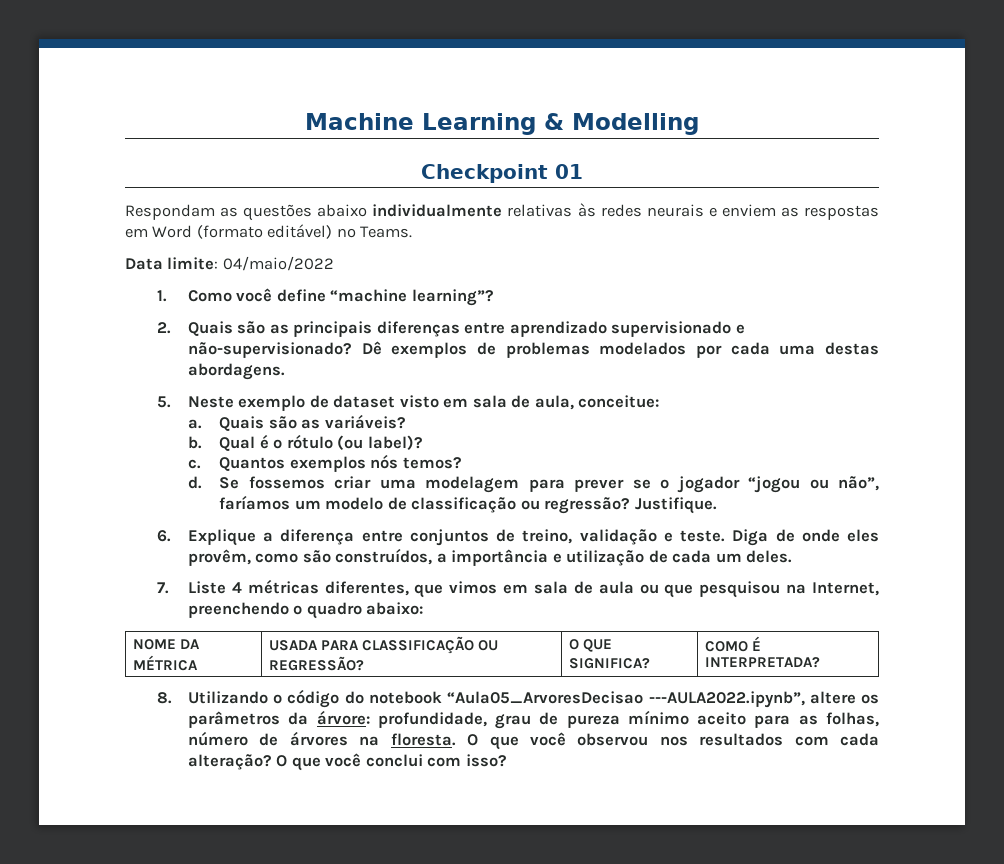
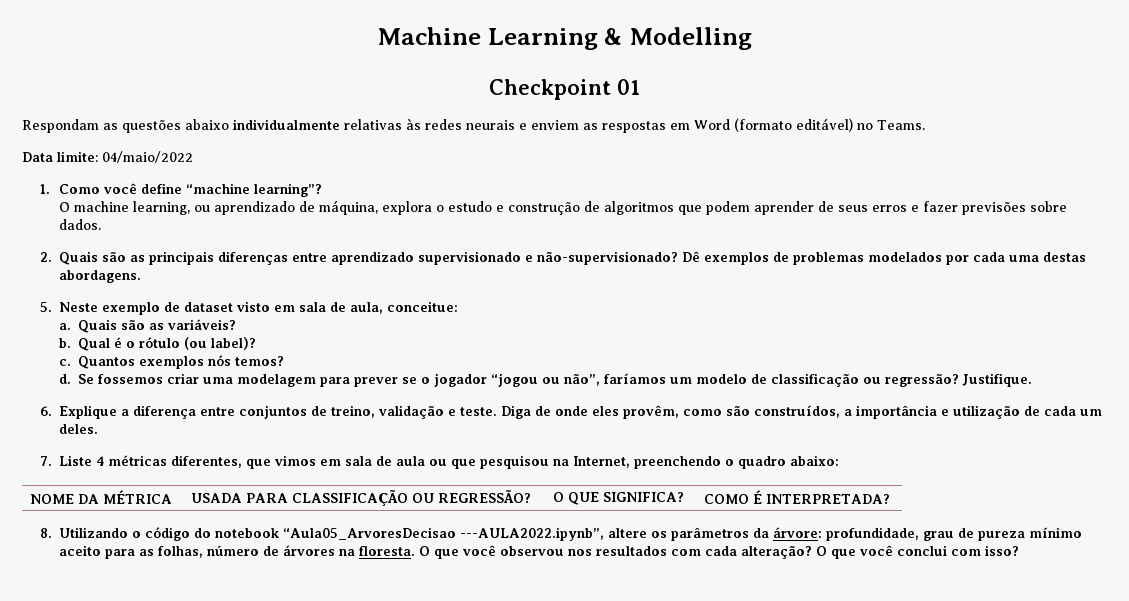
(494, 297) none -> [58,200,1067,215] [58,219,101,230] // O machine learning, ou aprendizado de máquina, explora o estudo e construção de algoritmos que podem aprender de seus erros e fazer previsões sobre dados.

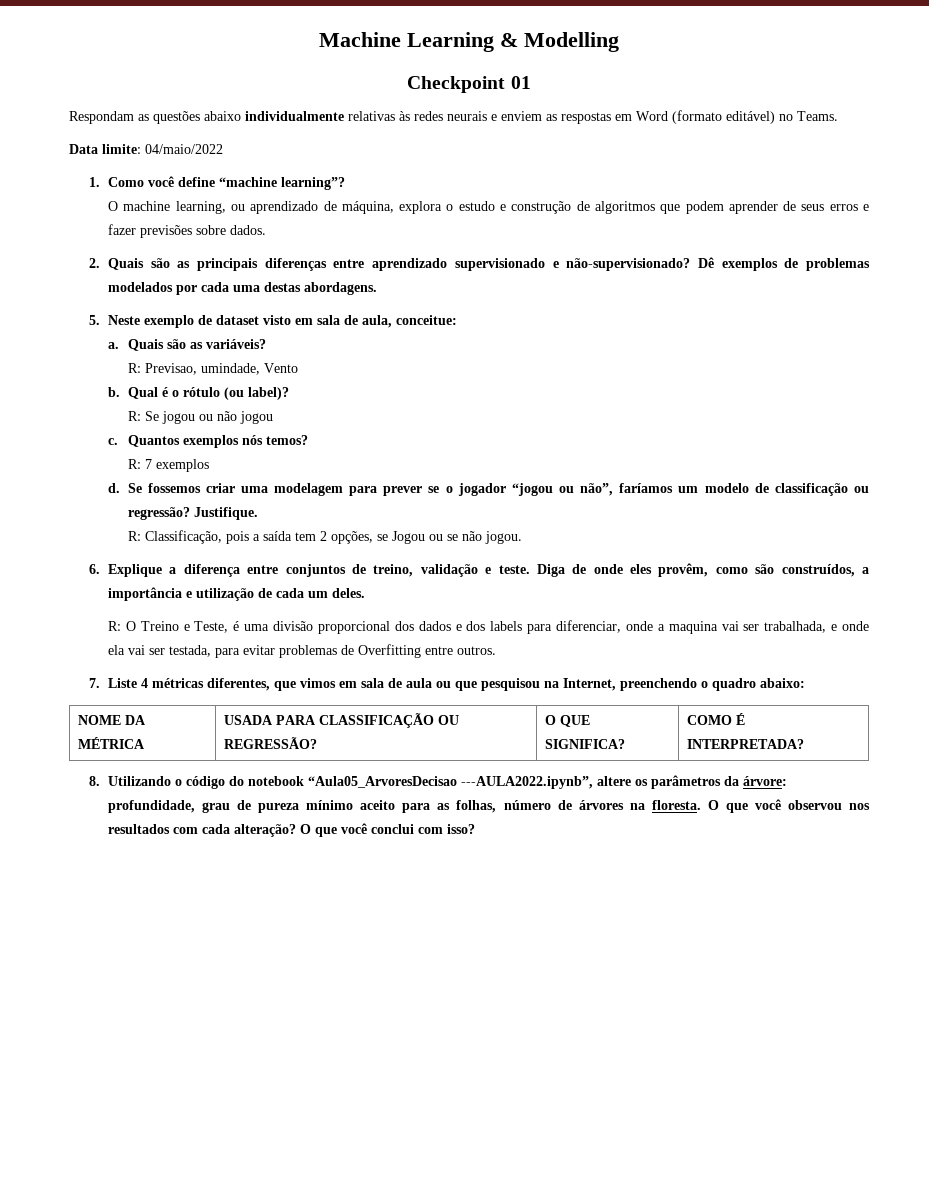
(236, 324) none -> [127,363,298,375] // R: Previsao, umindade, Vento
(256, 343) none -> [127,411,273,424] // R: Se jogou ou não jogou
(284, 361) none -> [127,459,209,472] // R: 7 exemplos
(1032, 380) none -> [127,530,522,544] // R: Classificação, pois a saída tem 2 opções, se Jogou ou se não jogou.
(99, 429) none -> [108,620,869,634] [108,644,497,658] // R: O Treino e Teste, é uma divisão proporcional dos dados e dos labels para diferenciar, onde a maquina vai ser trabalhada, e onde ela vai ser testada, para evitar problemas de Overfitting entre outros.

